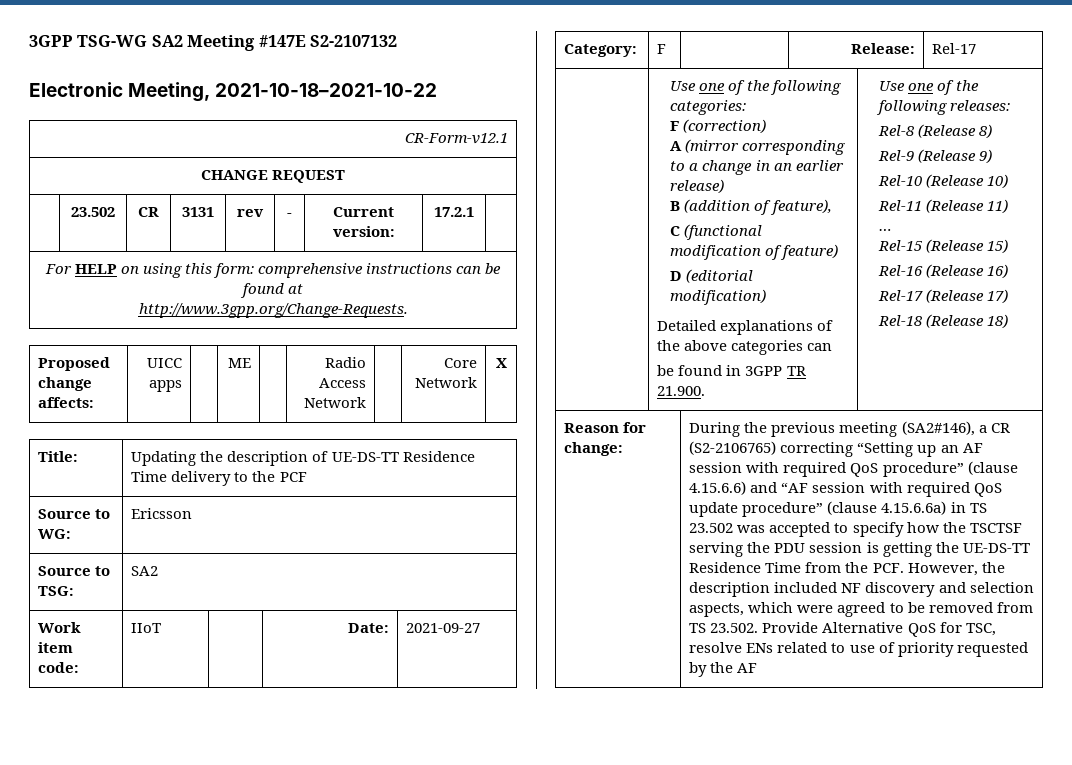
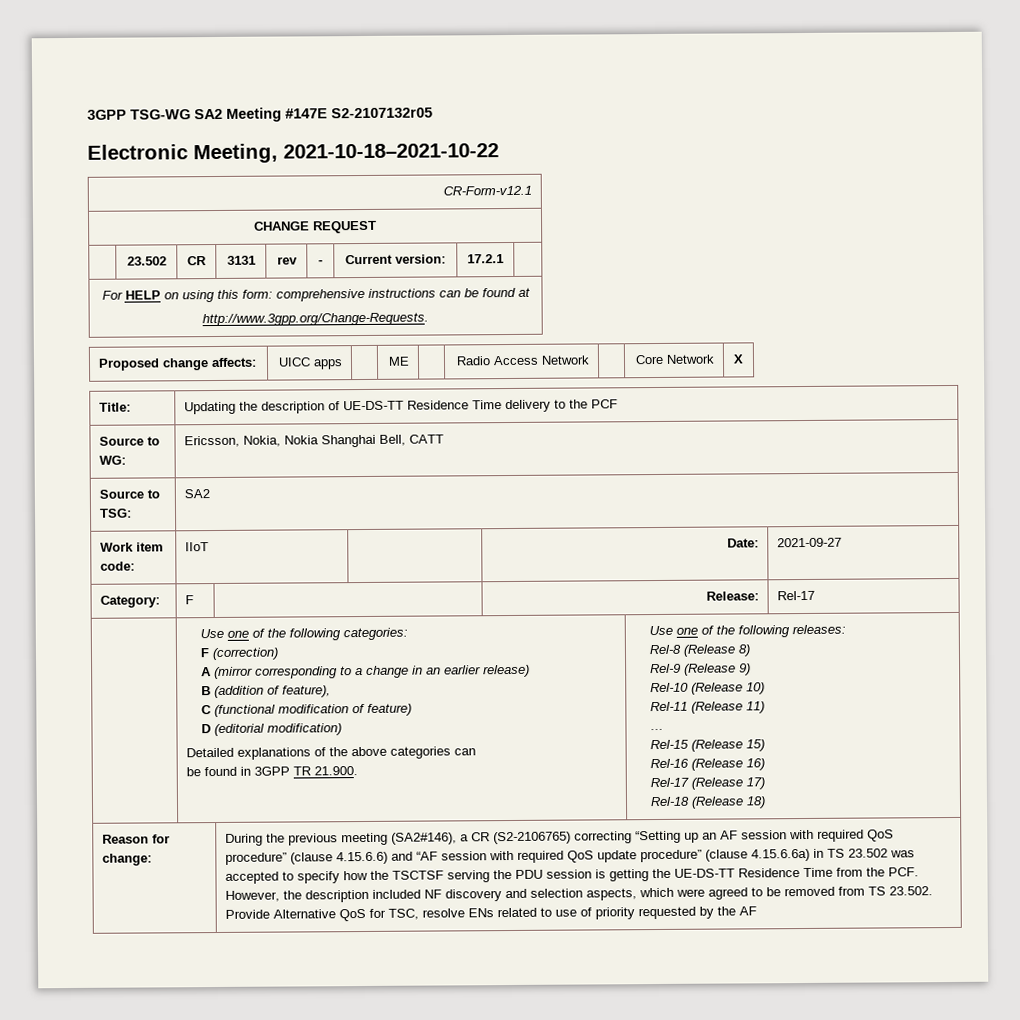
[310,35,398,47] S2-2107132 -> [331,107,433,119] S2-2107132r05
[131,508,193,519] Ericsson -> [183,434,444,448] Ericsson, Nokia, Nokia Shanghai Bell, CATT

